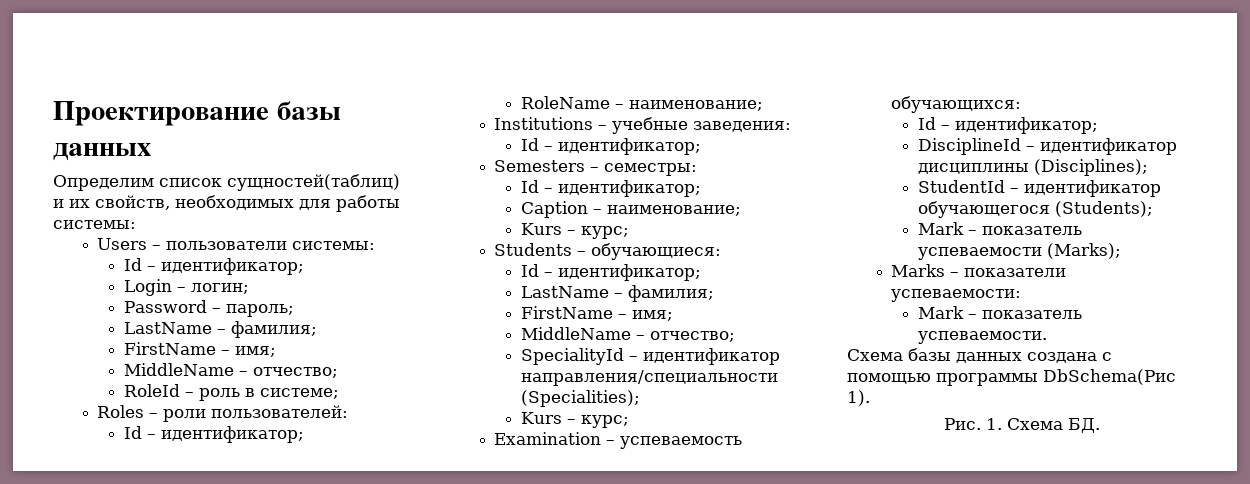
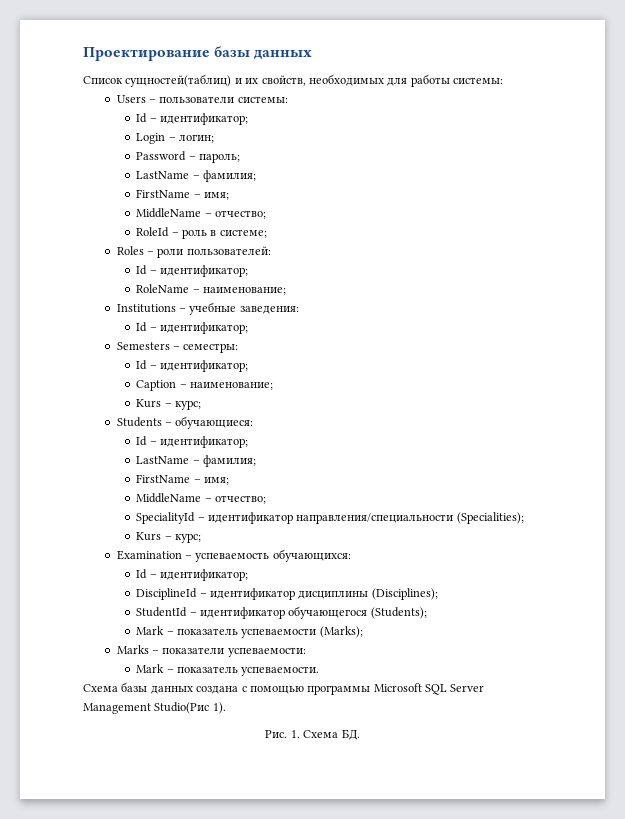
[53,175,222,191] Определим список -> [83,76,123,84] Список
[1043,369,1176,385] DbSchema(Рис -> [373,683,485,695] [83,702,210,714] Microsoft SQL Server Management Studio(Рис

